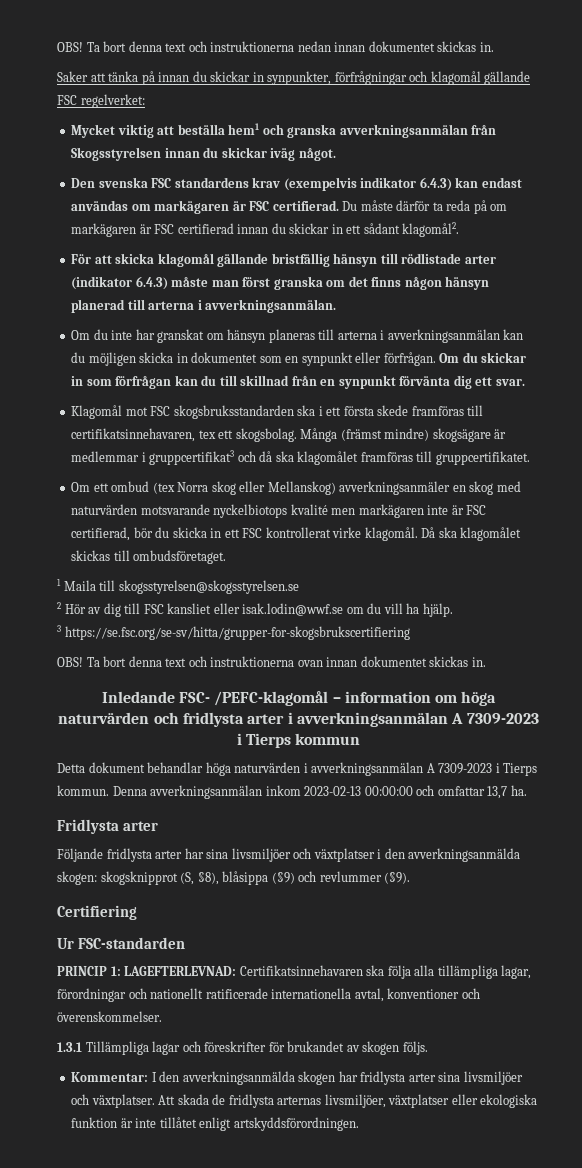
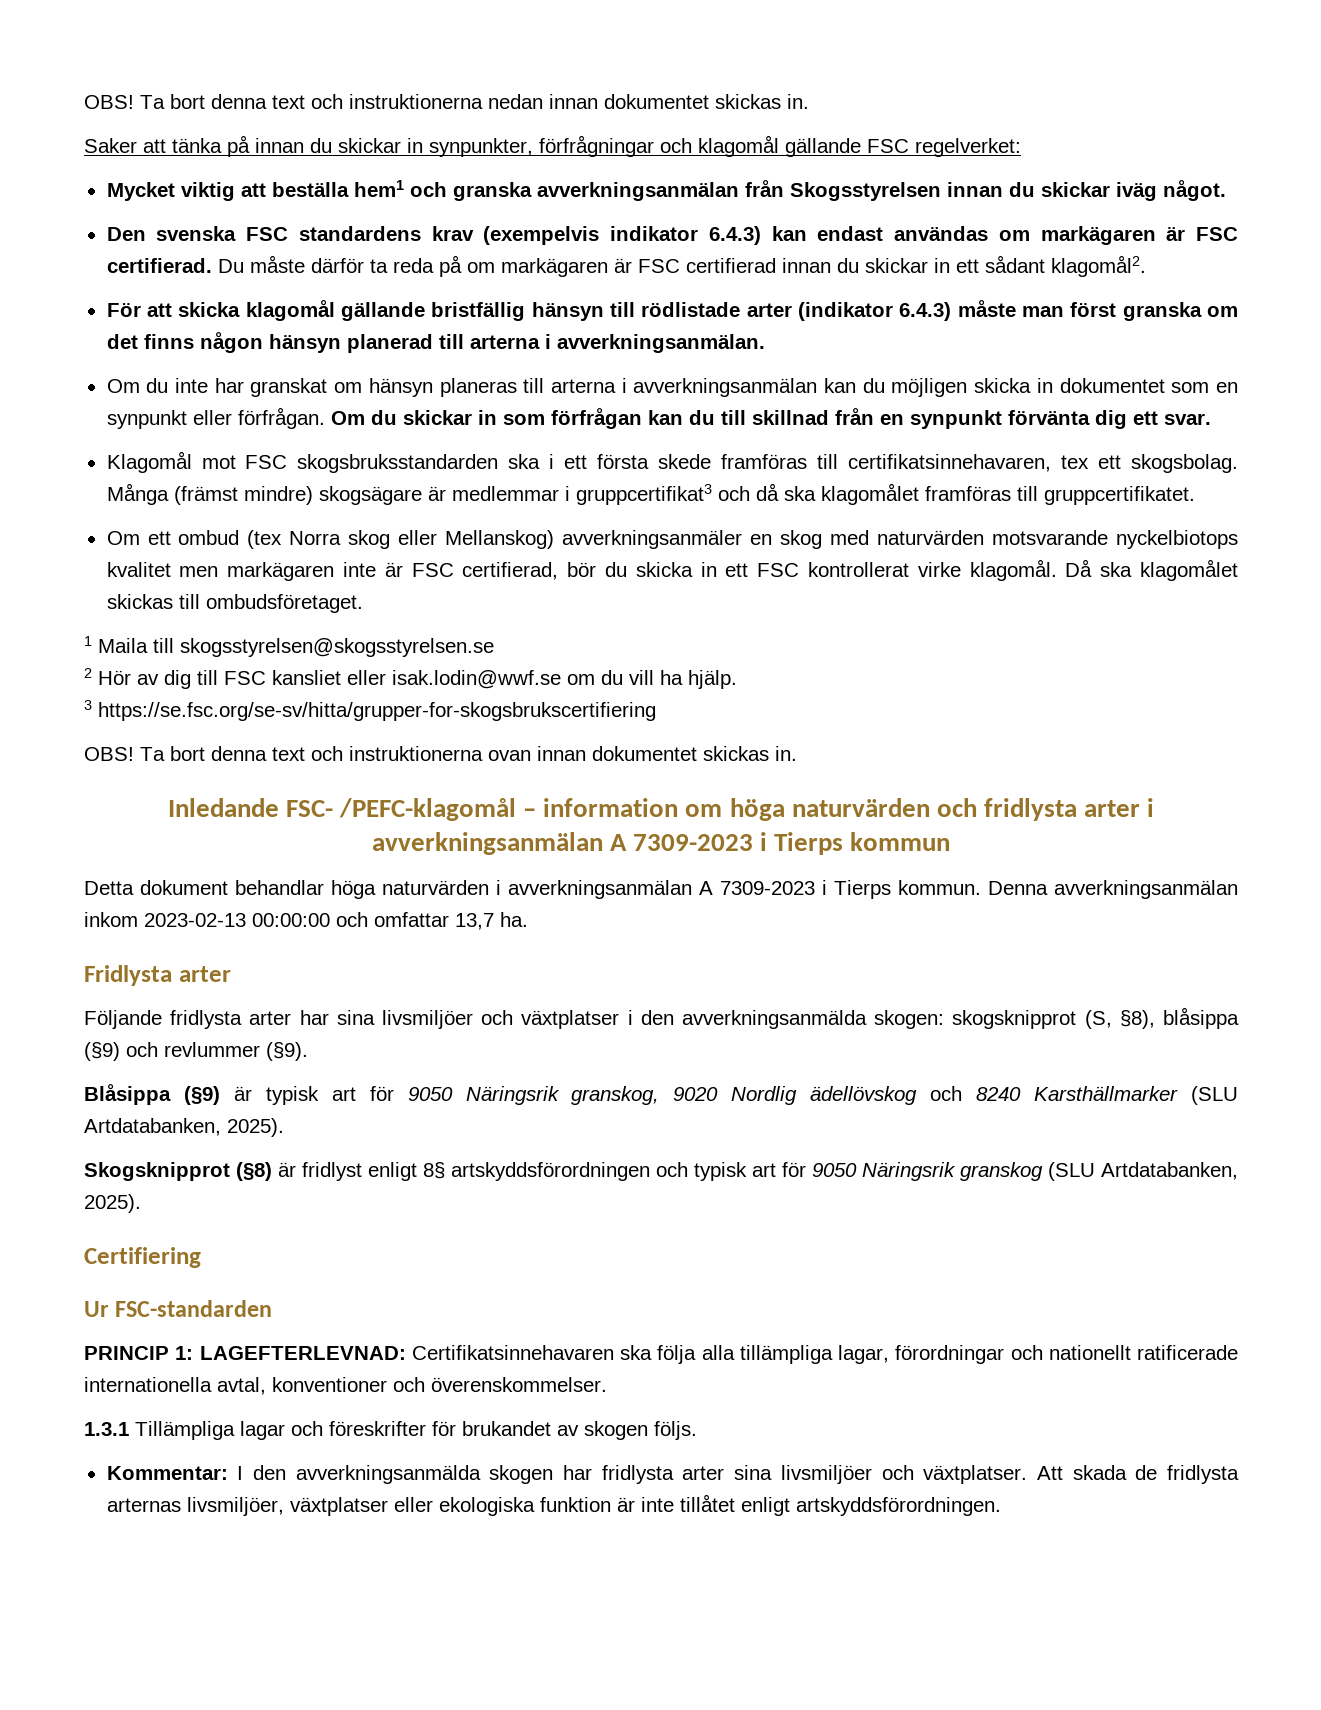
[290,504,328,515] kvalité -> [106,562,171,577] kvalitet
(411, 878) none -> [84,1084,1238,1105] [84,1118,284,1137] [84,1162,1238,1181] [84,1194,141,1213] // Blåsippa (§9) är typisk art för 9050 Näringsrik granskog, 9020 Nordlig ädellövskog och 8240 Karsthällmarker (SLU Artdatabanken, 2025). // Skogsknipprot (§8) är fridlyst enligt 8§ artskyddsförordningen och typisk art för 9050 Näringsrik granskog (SLU Artdatabanken, 2025).

